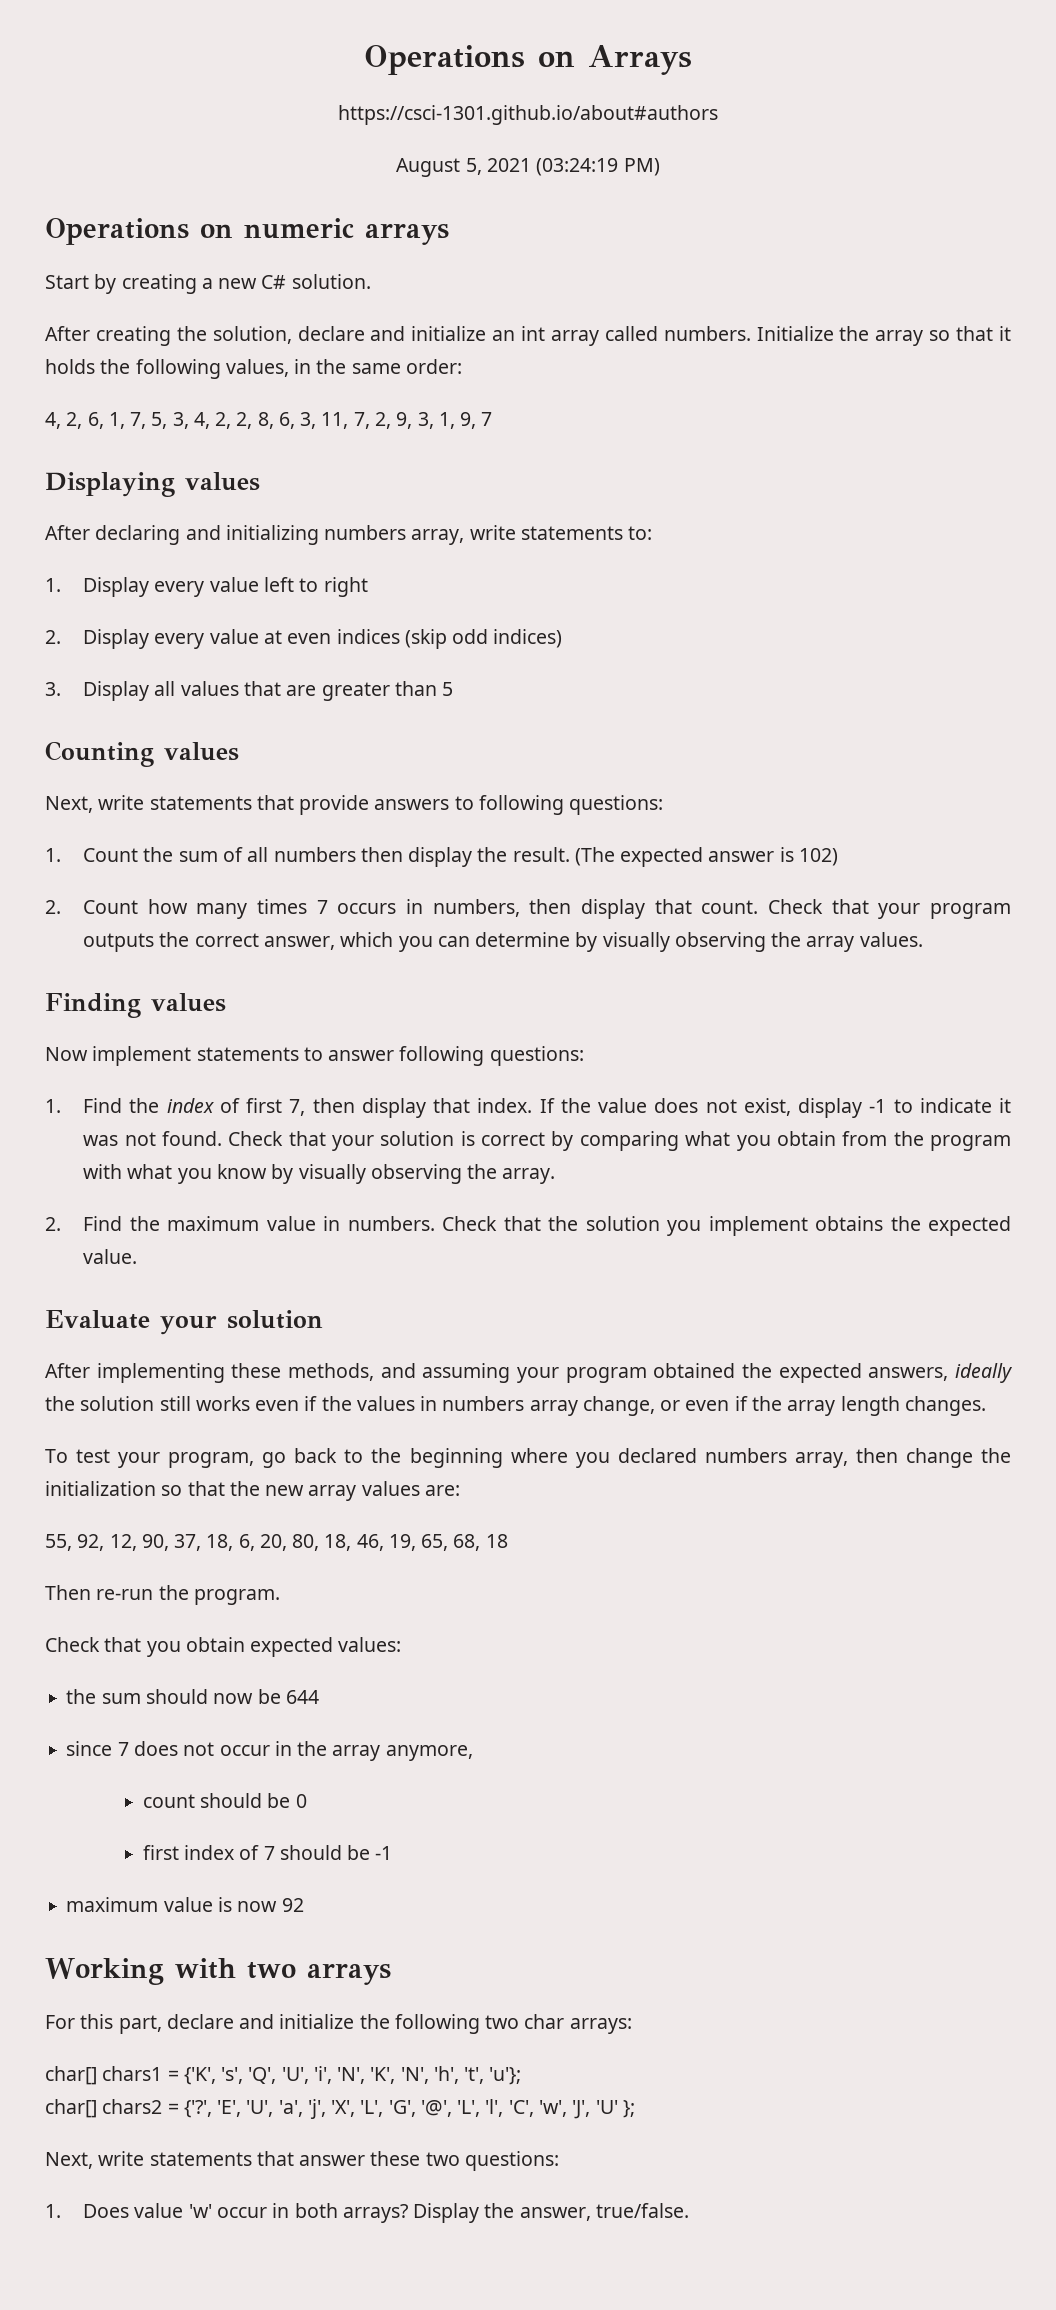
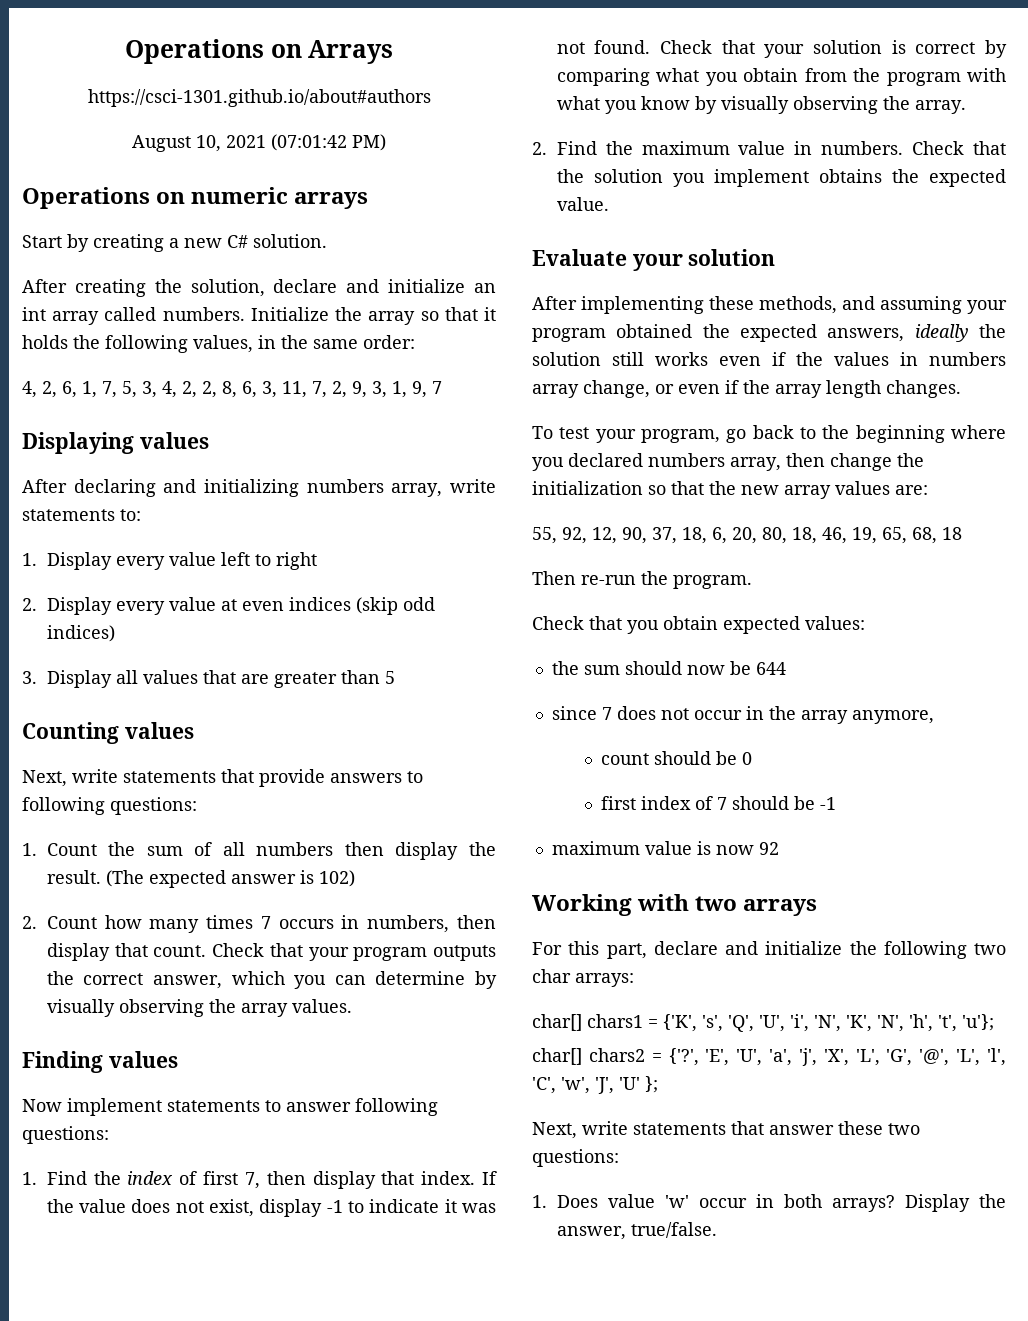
[465,158,619,176] 5, 2021 (03:24:19 -> [196,134,347,152] 10, 2021 (07:01:42

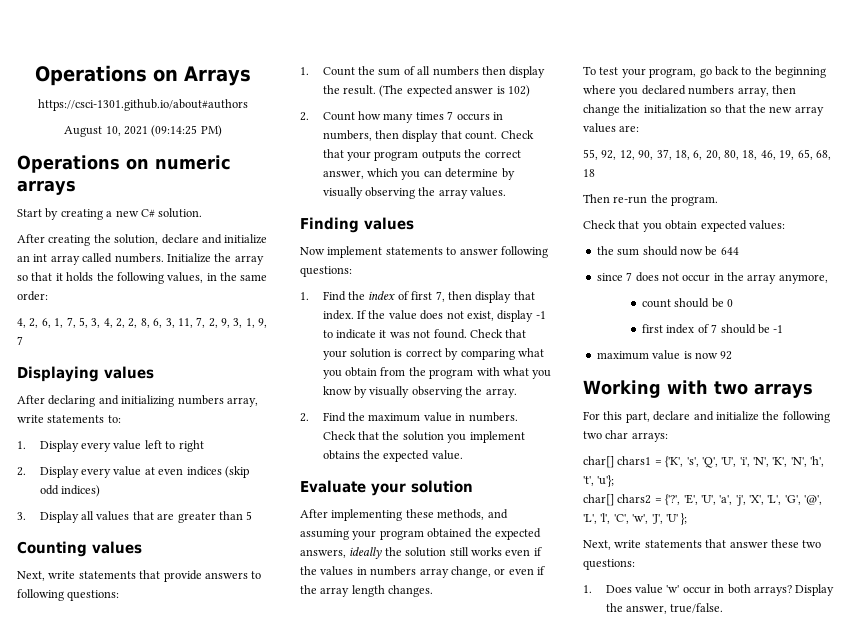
[271,134,347,151] (07:01:42 -> [151,125,198,137] (09:14:25

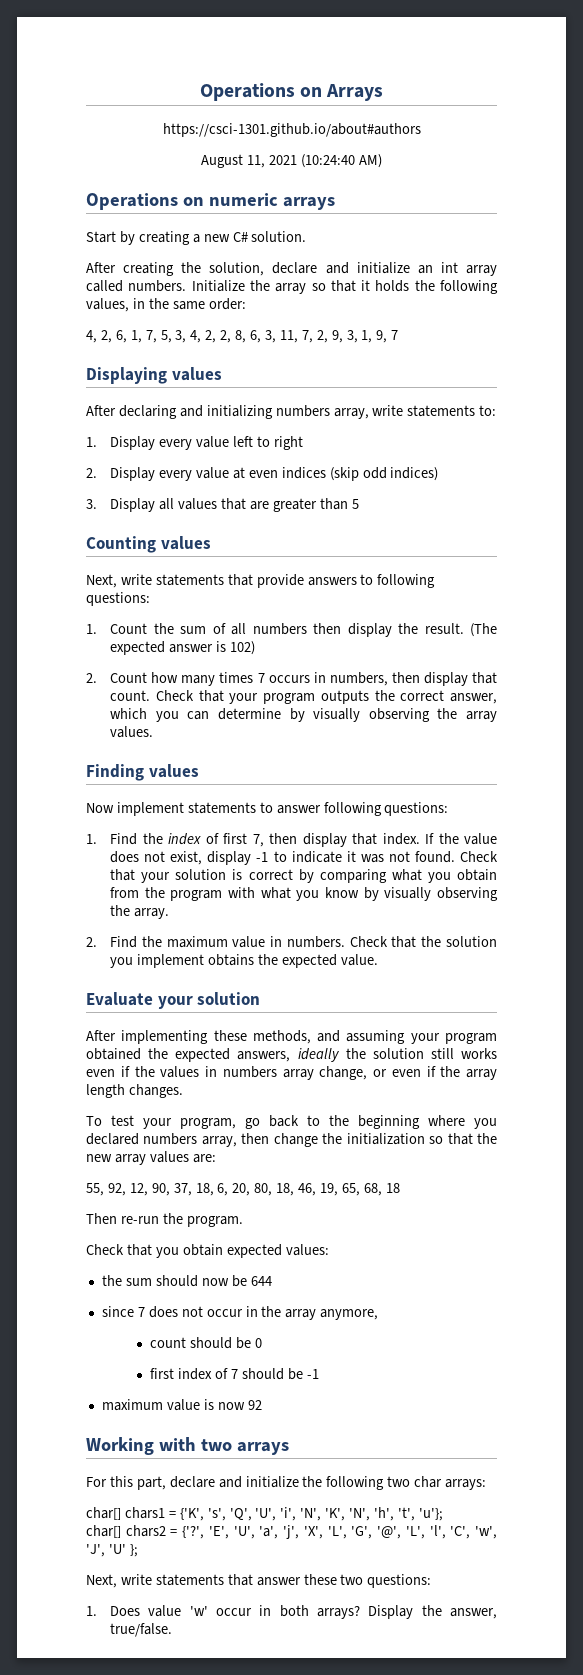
[105,125,222,137] 10, 2021 (09:14:25 PM) -> [247,154,382,168] 11, 2021 (10:24:40 AM)

